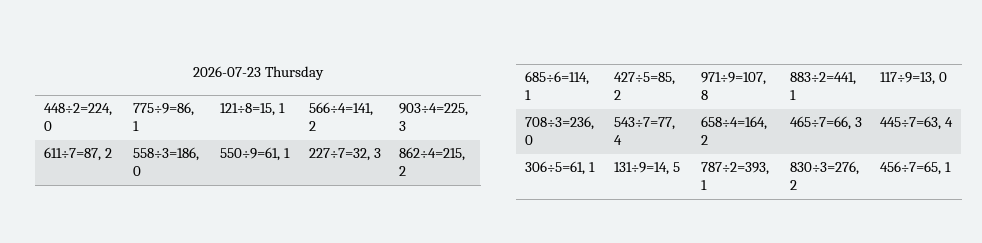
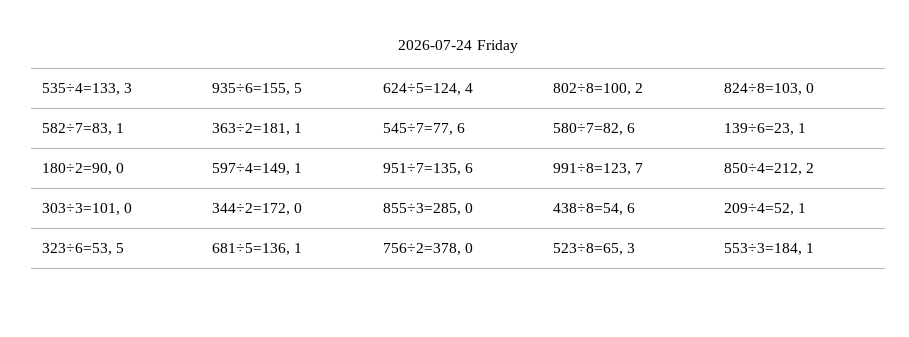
[193,66,324,80] [44,103,113,116] [44,121,53,131] [133,102,195,116] [133,121,140,131] [220,103,286,116] [309,102,374,116] [309,121,317,131] [399,103,469,116] [399,121,407,131] [44,147,113,161] [133,147,200,161] [133,166,142,176] [220,147,291,161] [309,148,382,161] [399,147,466,161] [399,166,407,176] [525,71,590,85] [525,90,532,100] [614,72,676,85] [614,90,622,100] [701,72,767,85] [701,90,709,100] [790,72,857,85] [790,90,797,100] [880,72,948,85] [525,116,595,130] [525,135,534,145] [614,117,676,130] [614,135,623,145] [701,116,768,130] [701,135,709,145] [790,116,863,130] [880,116,954,130] [525,161,596,175] [614,162,681,175] [701,162,770,175] [701,180,708,190] [790,161,860,175] [790,180,798,190] [880,161,942,175] 2026-07-23 Thursday // 448÷2=224, 0 | 775÷9=86, 1 | 121÷8=15, 1 | 566÷4=141, 2 | 903÷4=225, 3 // 611÷7=87, 2 | 558÷3=186, 0 | 550÷9=61, 1 | 227÷7=32, 3 | 862÷4=215, 2 // 685÷6=114, 1 | 427÷5=85, 2 | 971÷9=107, 8 | 883÷2=441, 1 | 117÷9=13, 0 // 708÷3=236, 0 | 543÷7=77, 4 | 658÷4=164, 2 | 465÷7=66, 3 | 445÷7=63, 4 // 306÷5=61, 1 | 131÷9=14, 5 | 787÷2=393, 1 | 830÷3=276, 2 | 456÷7=65, -> [398,40,518,53] [41,83,132,95] [211,83,302,95] [382,83,473,95] [552,83,643,95] [723,83,814,95] [41,123,124,135] [211,123,302,135] [382,123,465,135] [552,123,635,135] [723,123,806,135] [41,163,124,175] [211,163,302,175] [382,163,473,175] [552,163,643,175] [723,163,814,175] [41,203,132,215] [211,203,302,215] [382,203,473,215] [552,203,635,215] [723,203,806,215] [41,243,124,255] [211,243,302,255] [382,243,473,255] [552,243,635,255] [723,243,802,255] 2026-07-24 Friday // 535÷4=133, 3 | 935÷6=155, 5 | 624÷5=124, 4 | 802÷8=100, 2 | 824÷8=103, 0 // 582÷7=83, 1 | 363÷2=181, 1 | 545÷7=77, 6 | 580÷7=82, 6 | 139÷6=23, 1 // 180÷2=90, 0 | 597÷4=149, 1 | 951÷7=135, 6 | 991÷8=123, 7 | 850÷4=212, 2 // 303÷3=101, 0 | 344÷2=172, 0 | 855÷3=285, 0 | 438÷8=54, 6 | 209÷4=52, 1 // 323÷6=53, 5 | 681÷5=136, 1 | 756÷2=378, 0 | 523÷8=65, 3 | 553÷3=184,

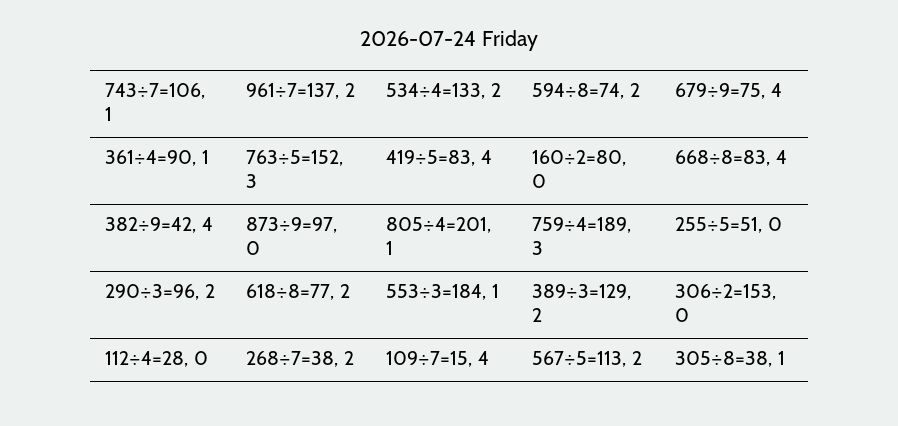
[41,83,132,95] [211,83,302,95] [382,83,473,95] [552,83,643,95] [723,83,814,95] [41,123,124,135] [211,123,302,135] [382,123,465,135] [552,123,635,135] [723,123,806,135] [41,163,124,175] [211,163,302,175] [382,163,473,175] [552,163,643,175] [723,163,814,175] [41,203,132,215] [211,203,302,215] [382,203,473,215] [552,203,635,215] [723,203,806,215] [41,243,124,255] [211,243,302,255] [382,243,473,255] [552,243,635,255] [723,243,802,255] 535÷4=133, 3 | 935÷6=155, 5 | 624÷5=124, 4 | 802÷8=100, 2 | 824÷8=103, 0 // 582÷7=83, 1 | 363÷2=181, 1 | 545÷7=77, 6 | 580÷7=82, 6 | 139÷6=23, 1 // 180÷2=90, 0 | 597÷4=149, 1 | 951÷7=135, 6 | 991÷8=123, 7 | 850÷4=212, 2 // 303÷3=101, 0 | 344÷2=172, 0 | 855÷3=285, 0 | 438÷8=54, 6 | 209÷4=52, 1 // 323÷6=53, 5 | 681÷5=136, 1 | 756÷2=378, 0 | 523÷8=65, 3 | 553÷3=184, -> [105,83,206,99] [105,107,113,121] [246,83,355,99] [386,83,501,99] [532,83,640,99] [675,83,782,99] [105,150,209,166] [246,150,344,166] [246,174,258,188] [386,150,492,166] [532,150,627,166] [532,174,547,188] [675,150,787,166] [105,217,213,233] [246,217,338,233] [246,241,261,255] [386,217,492,233] [386,241,394,255] [532,217,632,233] [532,241,544,255] [675,217,782,233] [105,284,215,300] [246,284,350,300] [386,284,499,300] [532,284,632,300] [532,308,543,322] [675,284,777,300] [675,308,690,322] [105,351,208,367] [246,351,354,367] [386,351,489,367] [532,351,642,367] [675,351,773,367] 743÷7=106, 1 | 961÷7=137, 2 | 534÷4=133, 2 | 594÷8=74, 2 | 679÷9=75, 4 // 361÷4=90, 1 | 763÷5=152, 3 | 419÷5=83, 4 | 160÷2=80, 0 | 668÷8=83, 4 // 382÷9=42, 4 | 873÷9=97, 0 | 805÷4=201, 1 | 759÷4=189, 3 | 255÷5=51, 0 // 290÷3=96, 2 | 618÷8=77, 2 | 553÷3=184, 1 | 389÷3=129, 2 | 306÷2=153, 0 // 112÷4=28, 0 | 268÷7=38, 2 | 109÷7=15, 4 | 567÷5=113, 2 | 305÷8=38,

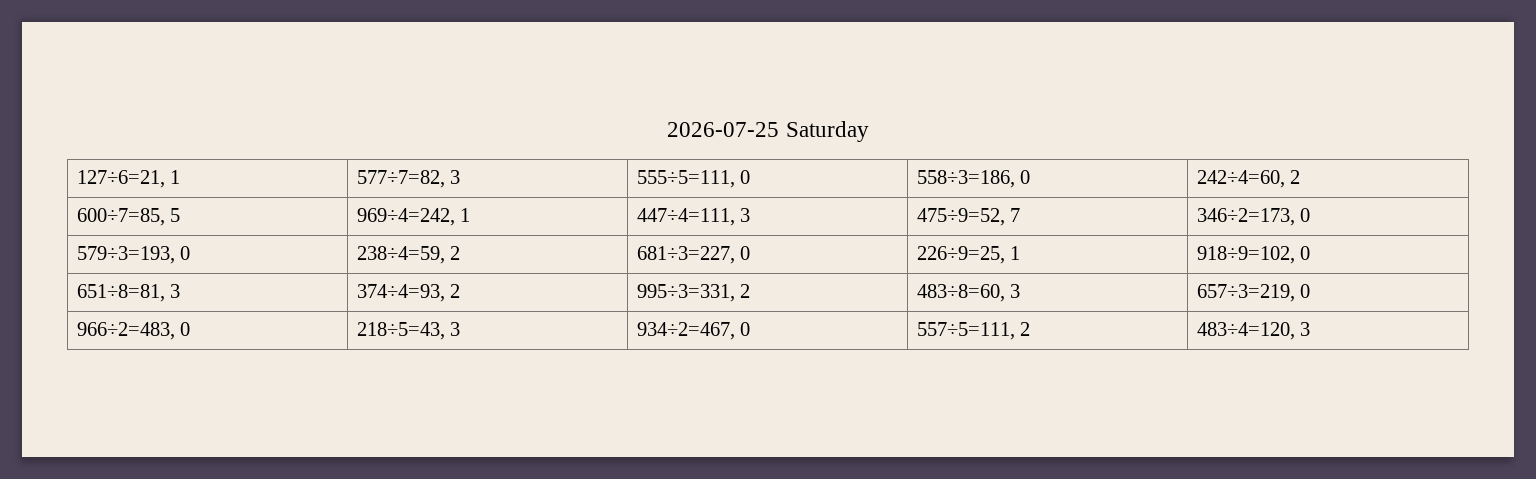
[360,30,538,51] [105,83,206,99] [105,107,113,121] [246,83,355,99] [386,83,501,99] [532,83,640,99] [675,83,782,99] [105,150,209,166] [246,150,344,166] [246,174,258,188] [386,150,492,166] [532,150,627,166] [532,174,547,188] [675,150,787,166] [105,217,213,233] [246,217,338,233] [246,241,261,255] [386,217,492,233] [386,241,394,255] [532,217,632,233] [532,241,544,255] [675,217,782,233] [105,284,215,300] [246,284,350,300] [386,284,499,300] [532,284,632,300] [532,308,543,322] [675,284,777,300] [675,308,690,322] [105,351,208,367] [246,351,354,367] [386,351,489,367] [532,351,642,367] [675,351,785,367] 2026-07-24 Friday // 743÷7=106, 1 | 961÷7=137, 2 | 534÷4=133, 2 | 594÷8=74, 2 | 679÷9=75, 4 // 361÷4=90, 1 | 763÷5=152, 3 | 419÷5=83, 4 | 160÷2=80, 0 | 668÷8=83, 4 // 382÷9=42, 4 | 873÷9=97, 0 | 805÷4=201, 1 | 759÷4=189, 3 | 255÷5=51, 0 // 290÷3=96, 2 | 618÷8=77, 2 | 553÷3=184, 1 | 389÷3=129, 2 | 306÷2=153, 0 // 112÷4=28, 0 | 268÷7=38, 2 | 109÷7=15, 4 | 567÷5=113, 2 | 305÷8=38, 1 -> [667,121,869,142] [76,170,181,188] [356,170,461,188] [636,170,751,188] [916,170,1031,188] [1196,170,1301,188] [76,208,181,226] [356,208,471,226] [636,208,751,226] [916,208,1021,226] [1196,208,1311,226] [76,246,191,264] [356,246,461,264] [636,246,751,264] [916,246,1021,264] [1196,246,1311,264] [76,284,181,302] [356,284,461,302] [636,284,751,302] [916,284,1021,302] [1196,284,1311,302] [76,322,191,340] [356,322,461,340] [636,322,751,340] [916,322,1031,340] [1196,322,1311,340] 2026-07-25 Saturday // 127÷6=21, 1 | 577÷7=82, 3 | 555÷5=111, 0 | 558÷3=186, 0 | 242÷4=60, 2 // 600÷7=85, 5 | 969÷4=242, 1 | 447÷4=111, 3 | 475÷9=52, 7 | 346÷2=173, 0 // 579÷3=193, 0 | 238÷4=59, 2 | 681÷3=227, 0 | 226÷9=25, 1 | 918÷9=102, 0 // 651÷8=81, 3 | 374÷4=93, 2 | 995÷3=331, 2 | 483÷8=60, 3 | 657÷3=219, 0 // 966÷2=483, 0 | 218÷5=43, 3 | 934÷2=467, 0 | 557÷5=111, 2 | 483÷4=120, 3

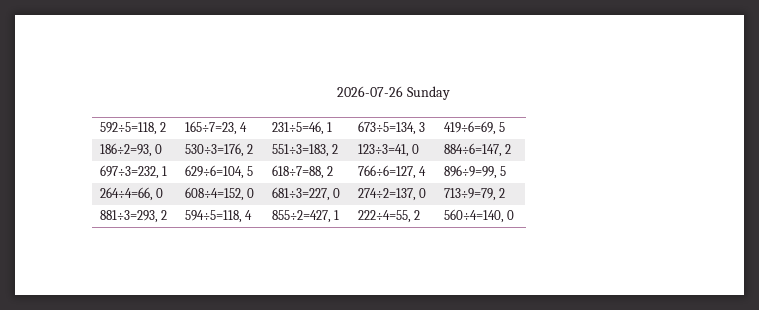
[667,121,869,142] [76,170,181,188] [356,170,461,188] [636,170,751,188] [916,170,1031,188] [1196,170,1301,188] [76,208,181,226] [356,208,471,226] [636,208,751,226] [916,208,1021,226] [1196,208,1311,226] [76,246,191,264] [356,246,461,264] 2026-07-25 Saturday // 127÷6=21, 1 | 577÷7=82, 3 | 555÷5=111, 0 | 558÷3=186, 0 | 242÷4=60, 2 // 600÷7=85, 5 | 969÷4=242, 1 | 447÷4=111, 3 | 475÷9=52, 7 | 346÷2=173, 0 // 579÷3=193, 0 | 238÷4=59, 2 -> [337,86,450,100] [99,122,167,135] [184,121,248,135] [271,121,333,135] [357,121,426,135] [443,121,506,135] [99,143,163,157] [184,143,254,157] [271,144,339,157] [357,144,420,157] [443,143,512,157] [99,165,168,179] [184,165,254,179] [271,165,334,179] [357,165,427,179] [443,165,507,179] [99,187,164,201] [184,187,255,201] 2026-07-26 Sunday // 592÷5=118, 2 | 165÷7=23, 4 | 231÷5=46, 1 | 673÷5=134, 3 | 419÷6=69, 5 // 186÷2=93, 0 | 530÷3=176, 2 | 551÷3=183, 2 | 123÷3=41, 0 | 884÷6=147, 2 // 697÷3=232, 1 | 629÷6=104, 5 | 618÷7=88, 2 | 766÷6=127, 4 | 896÷9=99, 5 // 264÷4=66, 0 | 608÷4=152, 0
[916,246,1021,264] [1196,246,1311,264] [76,284,181,302] [356,284,461,302] [636,284,751,302] [916,284,1021,302] [1196,284,1311,302] [76,322,191,340] [356,322,461,340] [636,322,751,340] [916,322,1031,340] [1196,322,1311,340] 226÷9=25, 1 | 918÷9=102, 0 // 651÷8=81, 3 | 374÷4=93, 2 | 995÷3=331, 2 | 483÷8=60, 3 | 657÷3=219, 0 // 966÷2=483, 0 | 218÷5=43, 3 | 934÷2=467, 0 | 557÷5=111, 2 | 483÷4=120, 3 -> [357,188,427,201] [443,188,506,201] [99,210,168,223] [184,210,253,223] [271,210,340,223] [357,210,421,223] [443,209,515,223] 274÷2=137, 0 | 713÷9=79, 2 // 881÷3=293, 2 | 594÷5=118, 4 | 855÷2=427, 1 | 222÷4=55, 2 | 560÷4=140, 0

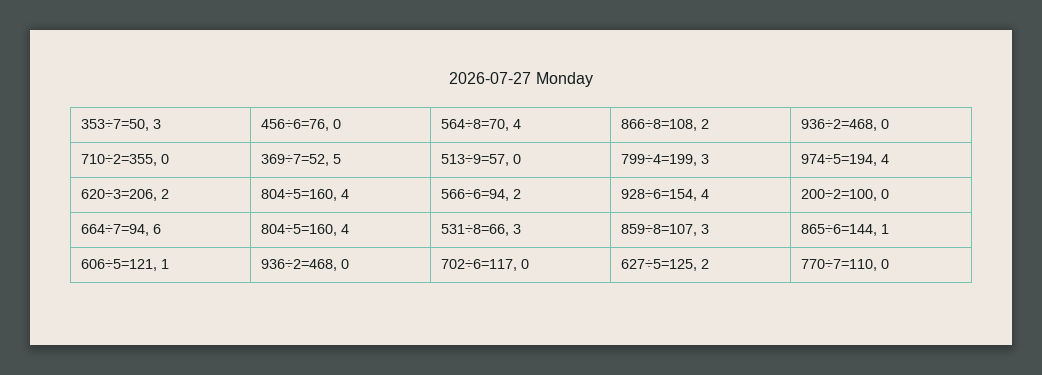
[337,86,450,100] [99,122,167,135] [184,121,248,135] [271,121,333,135] [357,121,426,135] [443,121,506,135] [99,143,163,157] [184,143,254,157] [271,144,339,157] [357,144,420,157] [443,143,512,157] [99,165,168,179] [184,165,254,179] [271,165,334,179] [357,165,427,179] [443,165,507,179] [99,187,164,201] [184,187,255,201] [271,187,341,201] [357,188,427,201] [443,188,506,201] [99,210,168,223] [184,210,253,223] [271,210,340,223] [357,210,421,223] [443,209,504,223] 2026-07-26 Sunday // 592÷5=118, 2 | 165÷7=23, 4 | 231÷5=46, 1 | 673÷5=134, 3 | 419÷6=69, 5 // 186÷2=93, 0 | 530÷3=176, 2 | 551÷3=183, 2 | 123÷3=41, 0 | 884÷6=147, 2 // 697÷3=232, 1 | 629÷6=104, 5 | 618÷7=88, 2 | 766÷6=127, 4 | 896÷9=99, 5 // 264÷4=66, 0 | 608÷4=152, 0 | 681÷3=227, 0 | 274÷2=137, 0 | 713÷9=79, 2 // 881÷3=293, 2 | 594÷5=118, 4 | 855÷2=427, 1 | 222÷4=55, 2 | 560÷4=140, -> [449,72,593,87] [80,119,161,131] [260,119,341,131] [440,119,521,131] [620,119,709,131] [800,119,889,131] [80,154,169,166] [260,154,341,166] [440,154,521,166] [620,154,709,166] [800,154,889,166] [80,189,169,201] [260,189,349,201] [440,189,521,201] [620,189,709,201] [800,189,889,201] [80,224,161,236] [260,224,349,236] [440,224,521,236] [620,224,709,236] [800,224,889,236] [80,259,169,271] [260,259,349,271] [440,259,529,271] [620,259,709,271] [800,259,877,271] 2026-07-27 Monday // 353÷7=50, 3 | 456÷6=76, 0 | 564÷8=70, 4 | 866÷8=108, 2 | 936÷2=468, 0 // 710÷2=355, 0 | 369÷7=52, 5 | 513÷9=57, 0 | 799÷4=199, 3 | 974÷5=194, 4 // 620÷3=206, 2 | 804÷5=160, 4 | 566÷6=94, 2 | 928÷6=154, 4 | 200÷2=100, 0 // 664÷7=94, 6 | 804÷5=160, 4 | 531÷8=66, 3 | 859÷8=107, 3 | 865÷6=144, 1 // 606÷5=121, 1 | 936÷2=468, 0 | 702÷6=117, 0 | 627÷5=125, 2 | 770÷7=110,

